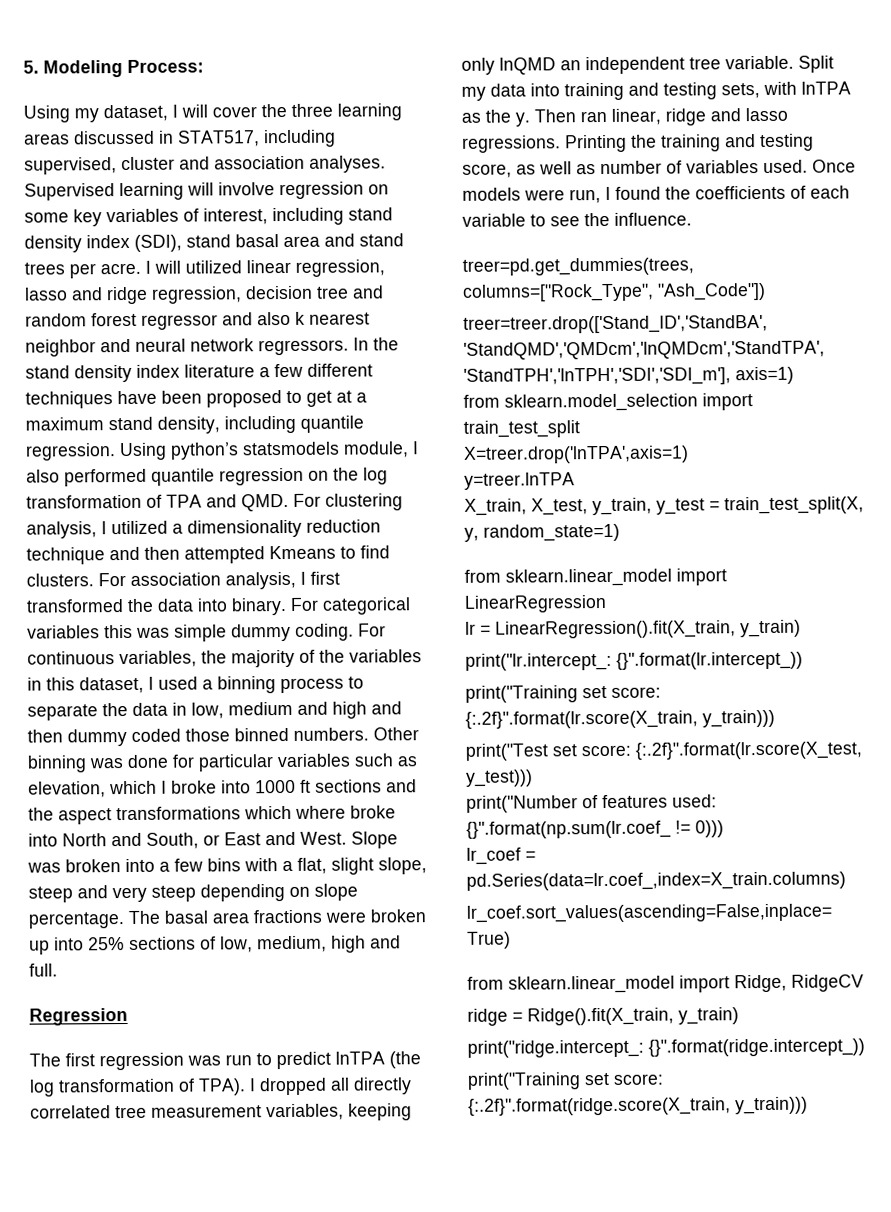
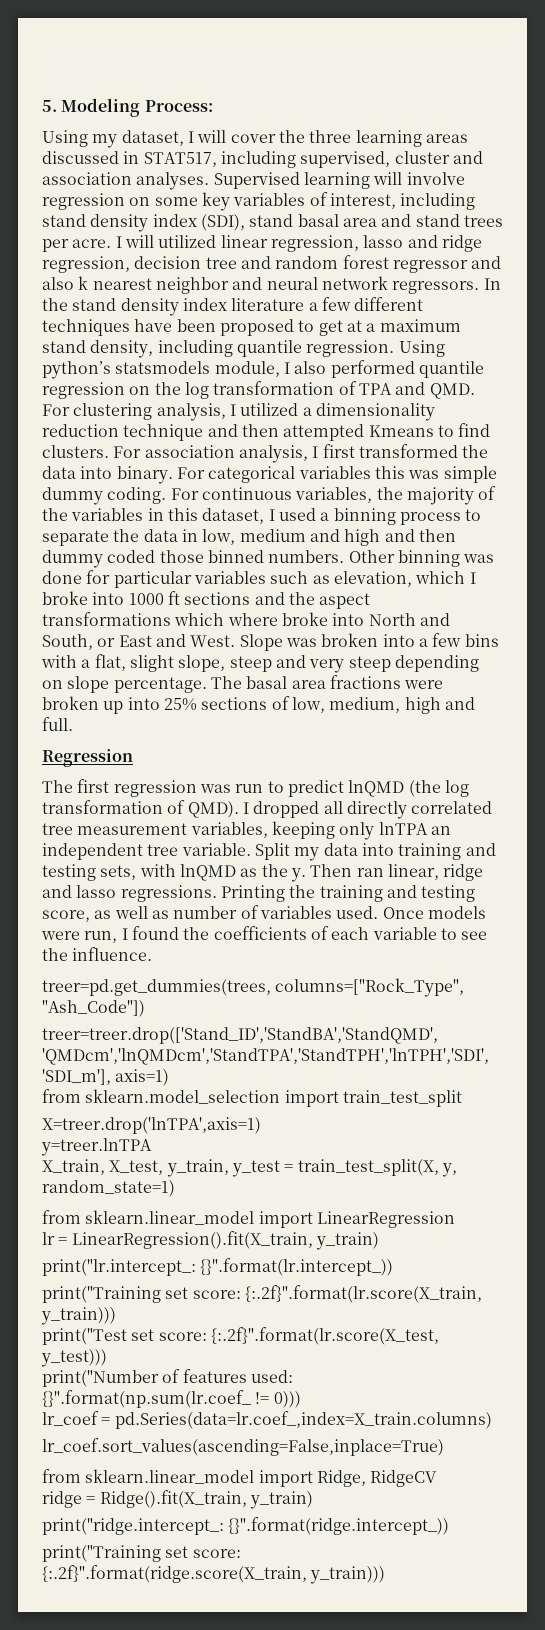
[335,1051,385,1065] lnTPA -> [348,780,405,797] lnQMD
[198,1078,246,1096] TPA). -> [187,801,239,818] QMD).
[499,57,556,75] lnQMD -> [378,822,428,835] lnTPA
[801,81,851,95] lnTPA -> [179,864,236,881] lnQMD

